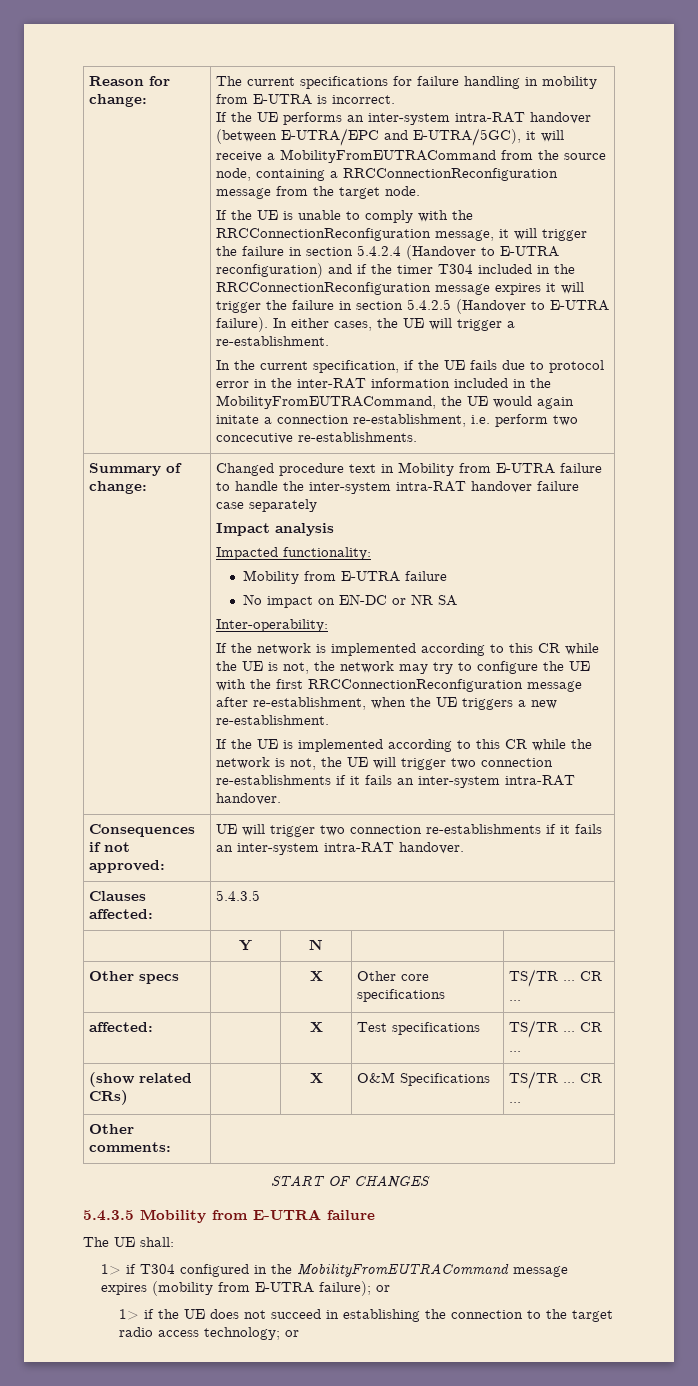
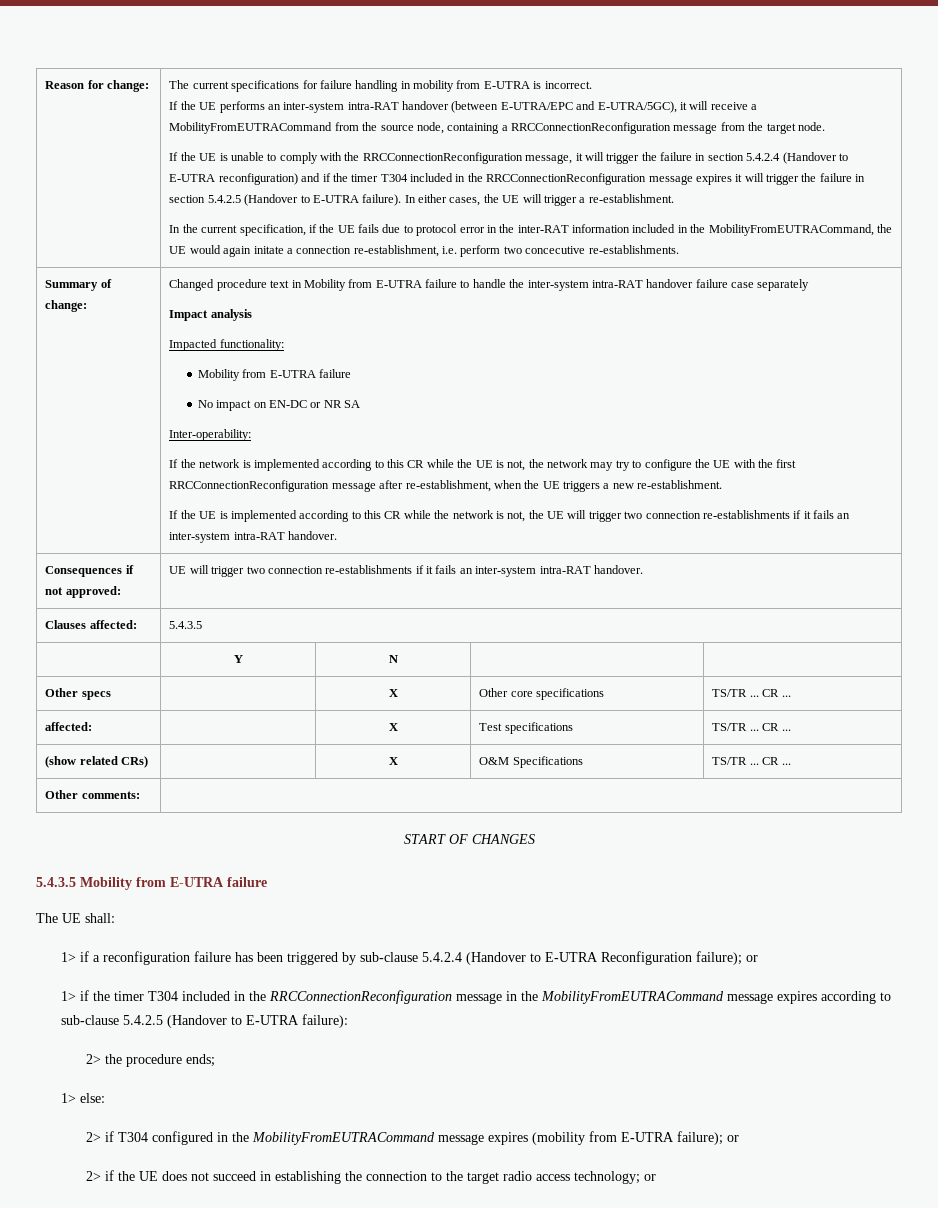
(136, 1269) none -> [92,951,758,965] [60,990,891,1004] [60,1014,348,1028] [85,1054,215,1067] [60,1093,105,1103] [85,1131,114,1142] a reconfiguration failure has been triggered by sub-clause 5.4.2.4 (Handover to E-UTRA Reconfiguration failure); or // 1> if the timer T304 included in the RRCConnectionReconfiguration message in the MobilityFromEUTRACommand message expires according to sub-clause 5.4.2.5 (Handover to E-UTRA failure): // 2> the procedure ends; // 1> else: // 2> if
[118,1309,139,1320] 1> -> [85,1171,101,1181] 2>

